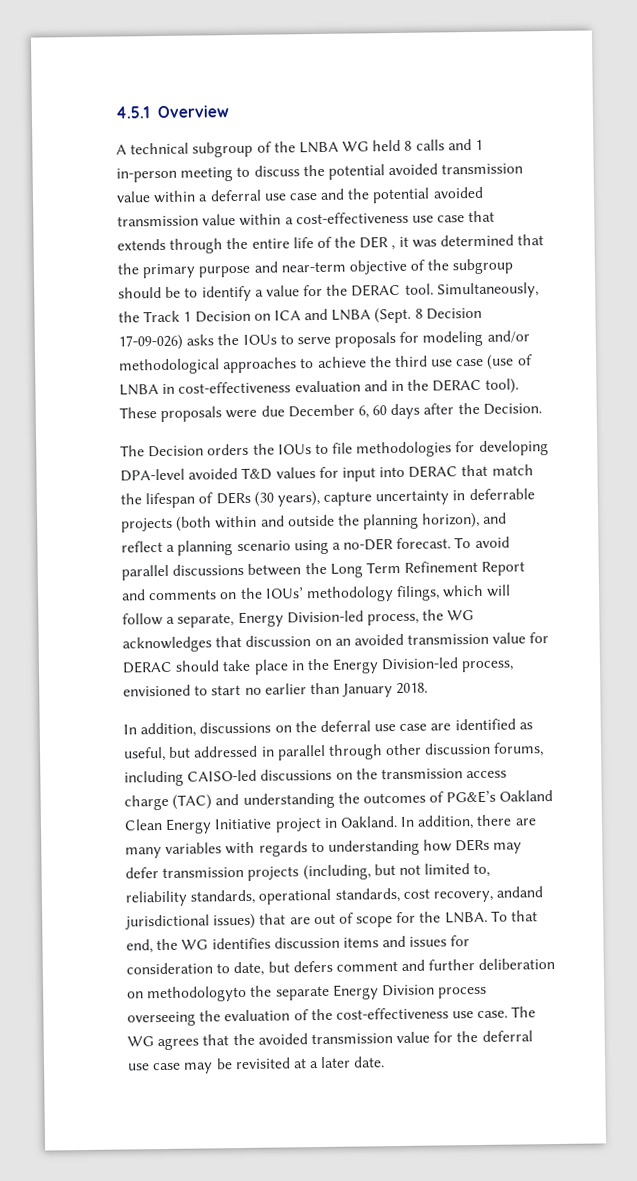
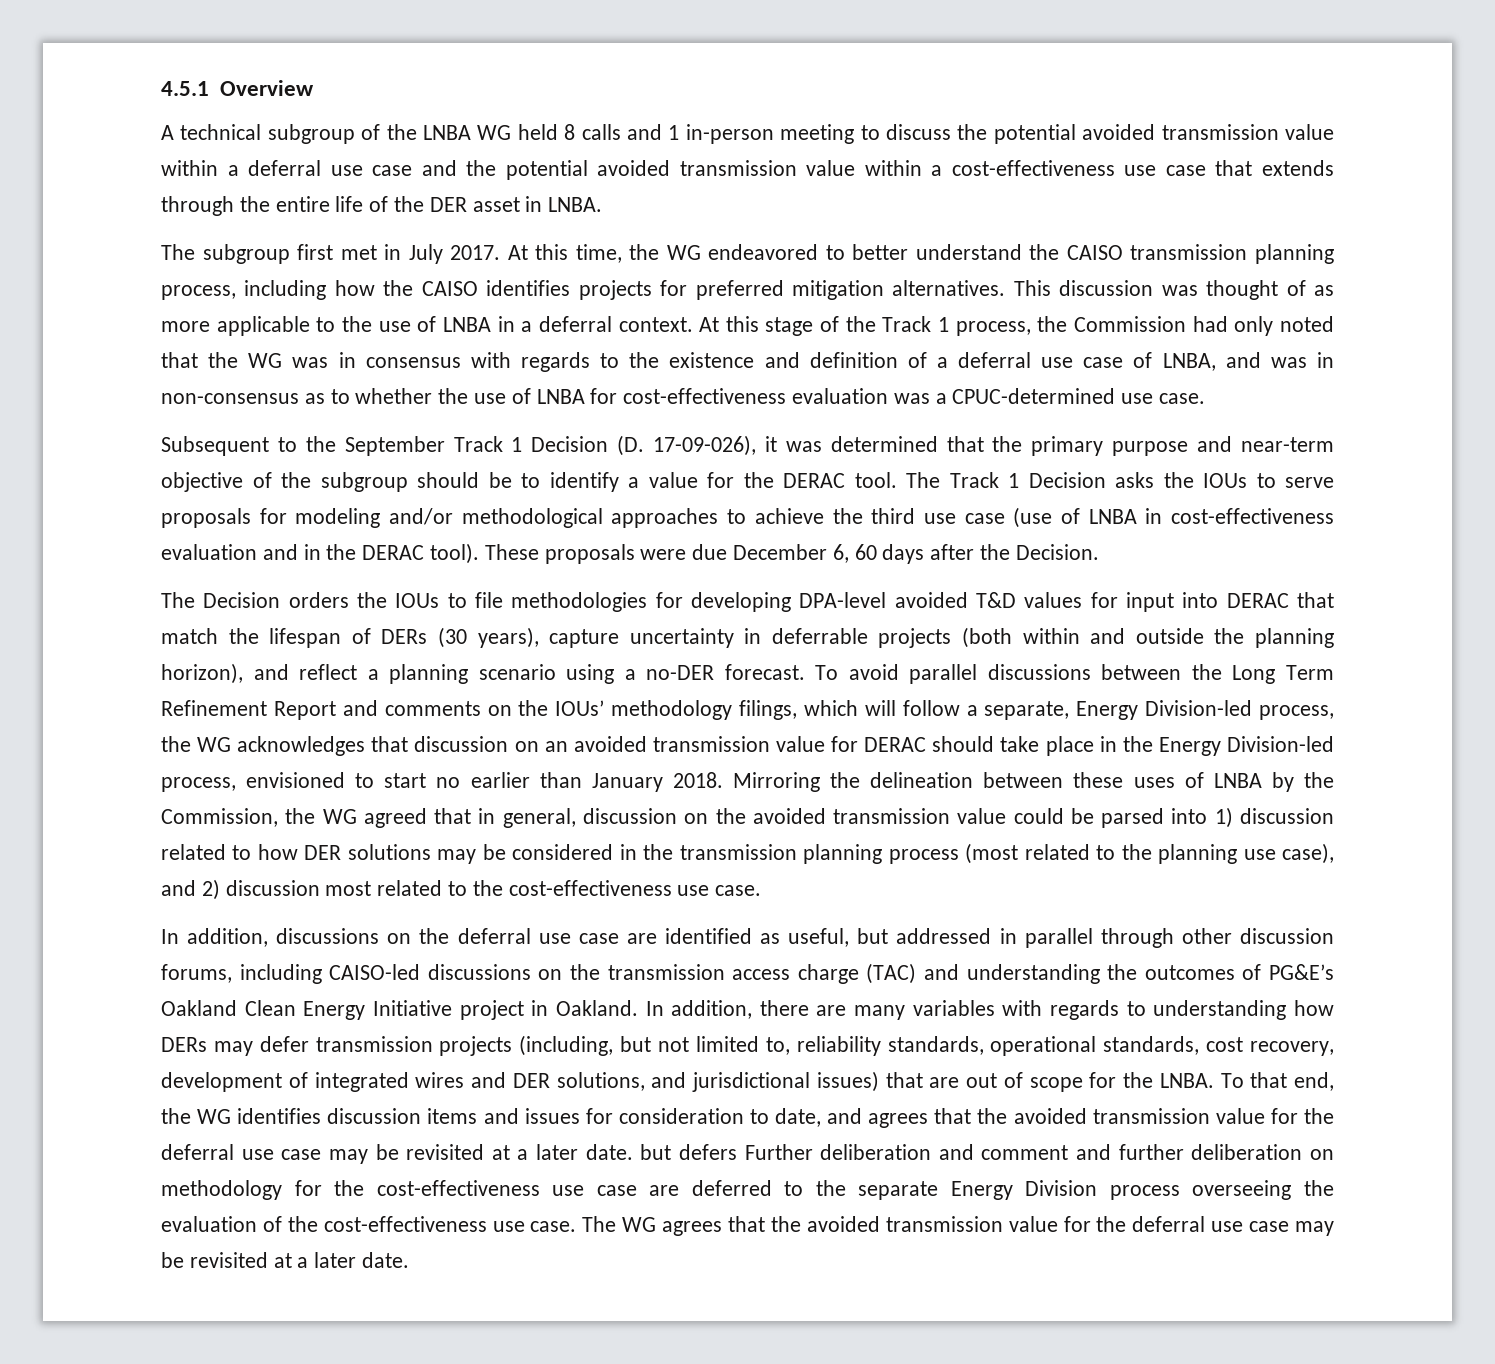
[391,244,396,251] , -> [472,196,603,212] [161,244,1334,264] [161,280,1334,300] [161,316,1335,336] [161,352,1335,372] [161,388,1206,404] [161,435,757,456] asset in LNBA. // The subgroup first met in July 2017. At this time, the WG endeavored to better understand the CAISO transmission planning process, including how the CAISO identifies projects for preferred mitigation alternatives. This discussion was thought of as more applicable to the use of LNBA in a deferral context. At this stage of the Track 1 process, the Commission had only noted that the WG was in consensus with regards to the existence and definition of a deferral use case of LNBA, and was in non-consensus as to whether the use of LNBA for cost-effectiveness evaluation was a CPUC-determined use case. // Subsequent to the September Track 1 Decision (D. 17-09-026),
[436,282,539,299] [118,307,482,324] [118,334,183,351] Simultaneously, the Track 1 Decision on ICA and LNBA (Sept. 8 Decision 17-09-026) -> [906,472,1106,488] The Track 1 Decision
(429, 688) none -> [732,772,1334,792] [161,807,1335,828] [161,843,1334,864] [161,879,762,900] Mirroring the delineation between these uses of LNBA by the Commission, the WG agreed that in general, discussion on the avoided transmission value could be parsed into 1) discussion related to how DER solutions may be considered in the transmission planning process (most related to the planning use case), and 2) discussion most related to the cost-effectiveness use case.
[496,886,544,898] andand -> [161,1072,687,1092] development of integrated wires and DER solutions, and
[267,960,333,973] but defers -> [827,1108,1334,1128] [161,1144,974,1164] and agrees that the avoided transmission value for the deferral use case may be revisited at a later date. but defers Further deliberation and
[147,985,248,1003] methodologyto -> [161,1180,804,1200] methodology for the cost-effectiveness use case are deferred to

